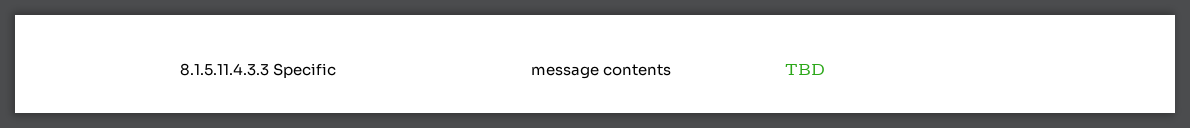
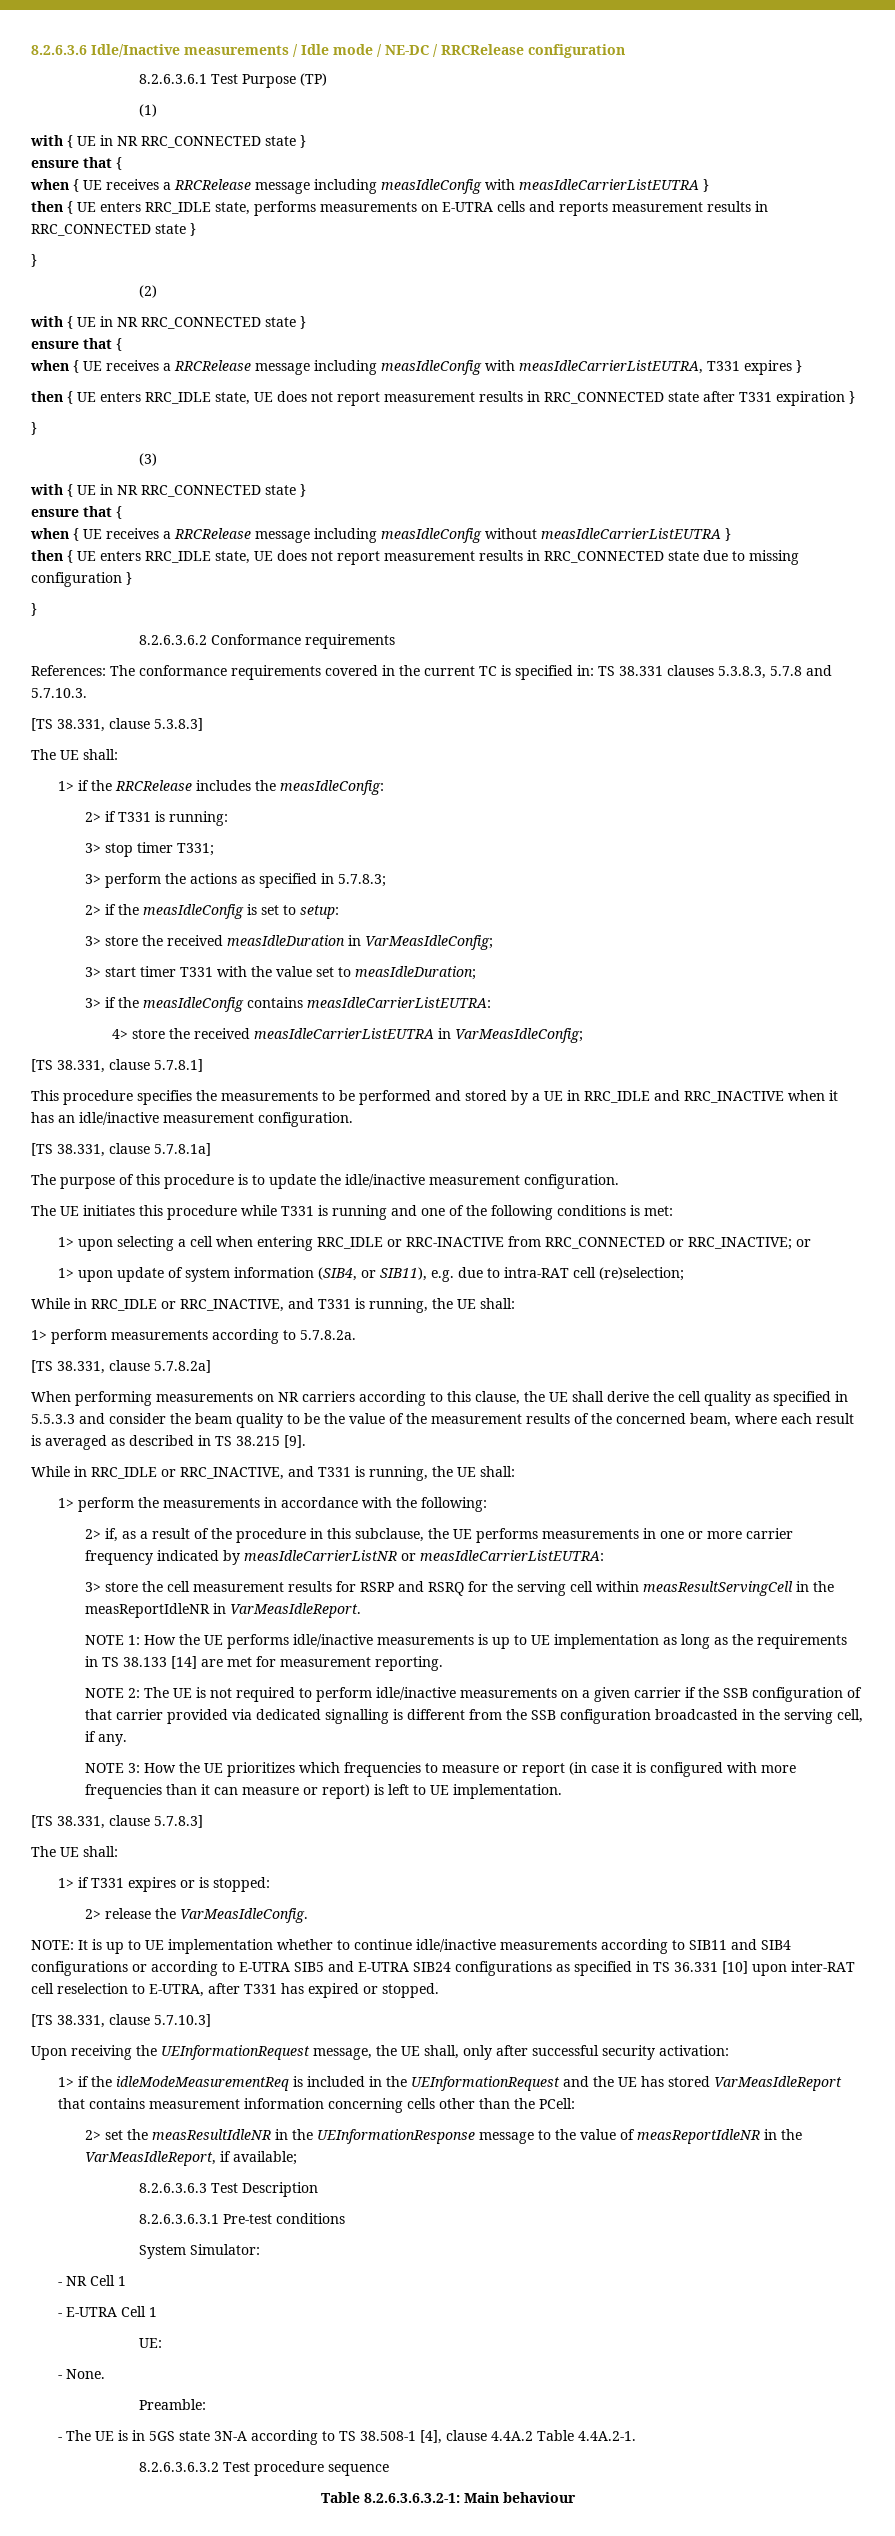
[179,63,671,79] [785,64,825,75] 8.1.5.11.4.3.3 Specific message contents // TBD -> [31,44,625,58] [139,73,328,88] [139,104,158,117] [30,135,306,148] [31,157,122,170] [30,179,709,194] [31,201,768,216] [31,223,196,236] [31,254,37,267] [139,285,158,298] [30,316,306,329] [31,338,122,351] [30,360,802,375] [31,391,855,406] [31,422,37,435] [139,453,158,466] [30,484,306,497] [31,506,122,519] [30,528,731,543] [31,550,799,565] [31,572,132,587] [31,603,37,616] [139,634,396,649] [31,665,832,680] [31,688,87,698] [31,718,203,732] [31,749,118,760] [58,780,385,795] [85,811,229,826] [85,842,215,857] [85,873,387,888] [85,904,340,919] [85,935,494,950] [85,966,477,980] [85,997,492,1012] [112,1028,584,1043] [31,1059,203,1073] [31,1090,838,1105] [31,1112,353,1127] [31,1143,211,1157] [31,1174,619,1189] [31,1205,673,1220] [58,1236,812,1251] [58,1267,685,1282] [31,1298,515,1313] [31,1329,356,1344] [31,1360,211,1374] [31,1391,848,1406] [31,1413,854,1428] [31,1435,306,1450] [31,1466,515,1481] [58,1497,488,1512] [85,1528,794,1543] [85,1550,605,1565] [85,1581,835,1596] [85,1603,362,1618] [85,1634,848,1649] [85,1656,444,1671] [85,1687,863,1702] [85,1709,864,1724] [85,1731,128,1746] [85,1762,797,1777] [85,1784,563,1799] [31,1815,203,1829] [31,1846,118,1857] [58,1877,271,1892] [85,1908,309,1923] [31,1939,791,1954] [31,1961,855,1976] [31,1983,439,1998] [31,2014,211,2028] [31,2045,729,2060] [58,2076,843,2091] [58,2098,576,2113] [85,2129,803,2144] [85,2151,298,2166] [139,2182,319,2197] [139,2213,346,2224] [139,2244,261,2259] [58,2275,127,2286] [58,2306,158,2317] [139,2338,163,2348] [58,2369,106,2379] [139,2399,207,2410] [58,2430,637,2445] [139,2461,390,2476] [320,2492,576,2503] 8.2.6.3.6 Idle/Inactive measurements / Idle mode / NE-DC / RRCRelease configuration // 8.2.6.3.6.1 Test Purpose (TP) // (1) // with { UE in NR RRC_CONNECTED state } // ensure that { // when { UE receives a RRCRelease message including measIdleConfig with measIdleCarrierListEUTRA } // then { UE enters RRC_IDLE state, performs measurements on E-UTRA cells and reports measurement results in RRC_CONNECTED state } // } // (2) // with { UE in NR RRC_CONNECTED state } // ensure that { // when { UE receives a RRCRelease message including measIdleConfig with measIdleCarrierListEUTRA, T331 expires } // then { UE enters RRC_IDLE state, UE does not report measurement results in RRC_CONNECTED state after T331 expiration } // } // (3) // with { UE in NR RRC_CONNECTED state } // ensure that { // when { UE receives a RRCRelease message including measIdleConfig without measIdleCarrierListEUTRA } // then { UE enters RRC_IDLE state, UE does not report measurement results in RRC_CONNECTED state due to missing configuration } // } // 8.2.6.3.6.2 Conformance requirements // References: The conformance requirements covered in the current TC is specified in: TS 38.331 clauses 5.3.8.3, 5.7.8 and 5.7.10.3. // [TS 38.331, clause 5.3.8.3] // The UE shall: // 1> if the RRCRelease includes the measIdleConfig: // 2> if T331 is running: // 3> stop timer T331; // 3> perform the actions as specified in 5.7.8.3; // 2> if the measIdleConfig is set to setup: // 3> store the received measIdleDuration in VarMeasIdleConfig; // 3> start timer T331 with the value set to measIdleDuration; // 3> if the measIdleConfig contains measIdleCarrierListEUTRA: // 4> store the received measIdleCarrierListEUTRA in VarMeasIdleConfig; // [TS 38.331, clause 5.7.8.1] // This procedure specifies the measurements to be performed and stored by a UE in RRC_IDLE and RRC_INACTIVE when it has an idle/inactive measurement configuration. // [TS 38.331, clause 5.7.8.1a] // The purpose of this procedure is to update the idle/inactive measurement configuration. // The UE initiates this procedure while T331 is running and one of the following conditions is met: // 1> upon selecting a cell when entering RRC_IDLE or RRC-INACTIVE from RRC_CONNECTED or RRC_INACTIVE; or // 1> upon update of system information (SIB4, or SIB11), e.g. due to intra-RAT cell (re)selection; // While in RRC_IDLE or RRC_INACTIVE, and T331 is running, the UE shall: // 1> perform measurements according to 5.7.8.2a. // [TS 38.331, clause 5.7.8.2a] // When performing measurements on NR carriers according to this clause, the UE shall derive the cell quality as specified in 5.5.3.3 and consider the beam quality to be the value of the measurement results of the concerned beam, where each result is averaged as described in TS 38.215 [9]. // While in RRC_IDLE or RRC_INACTIVE, and T331 is running, the UE shall: // 1> perform the measurements in accordance with the following: // 2> if, as a result of the procedure in this subclause, the UE performs measurements in one or more carrier frequency indicated by measIdleCarrierListNR or measIdleCarrierListEUTRA: // 3> store the cell measurement results for RSRP and RSRQ for the serving cell within measResultServingCell in the measReportIdleNR in VarMeasIdleReport. // NOTE 1: How the UE performs idle/inactive measurements is up to UE implementation as long as the requirements in TS 38.133 [14] are met for measurement reporting. // NOTE 2: The UE is not required to perform idle/inactive measurements on a given carrier if the SSB configuration of that carrier provided via dedicated signalling is different from the SSB configuration broadcasted in the serving cell, if any. // NOTE 3: How the UE prioritizes which frequencies to measure or report (in case it is configured with more frequencies than it can measure or report) is left to UE implementation. // [TS 38.331, clause 5.7.8.3] // The UE shall: // 1> if T331 expires or is stopped: // 2> release the VarMeasIdleConfig. // NOTE: It is up to UE implementation whether to continue idle/inactive measurements according to SIB11 and SIB4 configurations or according to E-UTRA SIB5 and E-UTRA SIB24 configurations as specified in TS 36.331 [10] upon inter-RAT cell reselection to E-UTRA, after T331 has expired or stopped. // [TS 38.331, clause 5.7.10.3] // Upon receiving the UEInformationRequest message, the UE shall, only after successful security activation: // 1> if the idleModeMeasurementReq is included in the UEInformationRequest and the UE has stored VarMeasIdleReport that contains measurement information concerning cells other than the PCell: // 2> set the measResultIdleNR in the UEInformationResponse message to the value of measReportIdleNR in the VarMeasIdleReport, if available; // 8.2.6.3.6.3 Test Description // 8.2.6.3.6.3.1 Pre-test conditions // System Simulator: // - NR Cell 1 // - E-UTRA Cell 1 // UE: // - None. // Preamble: // - The UE is in 5GS state 3N-A according to TS 38.508-1 [4], clause 4.4A.2 Table 4.4A.2-1. // 8.2.6.3.6.3.2 Test procedure sequence // Table 8.2.6.3.6.3.2-1: Main behaviour

